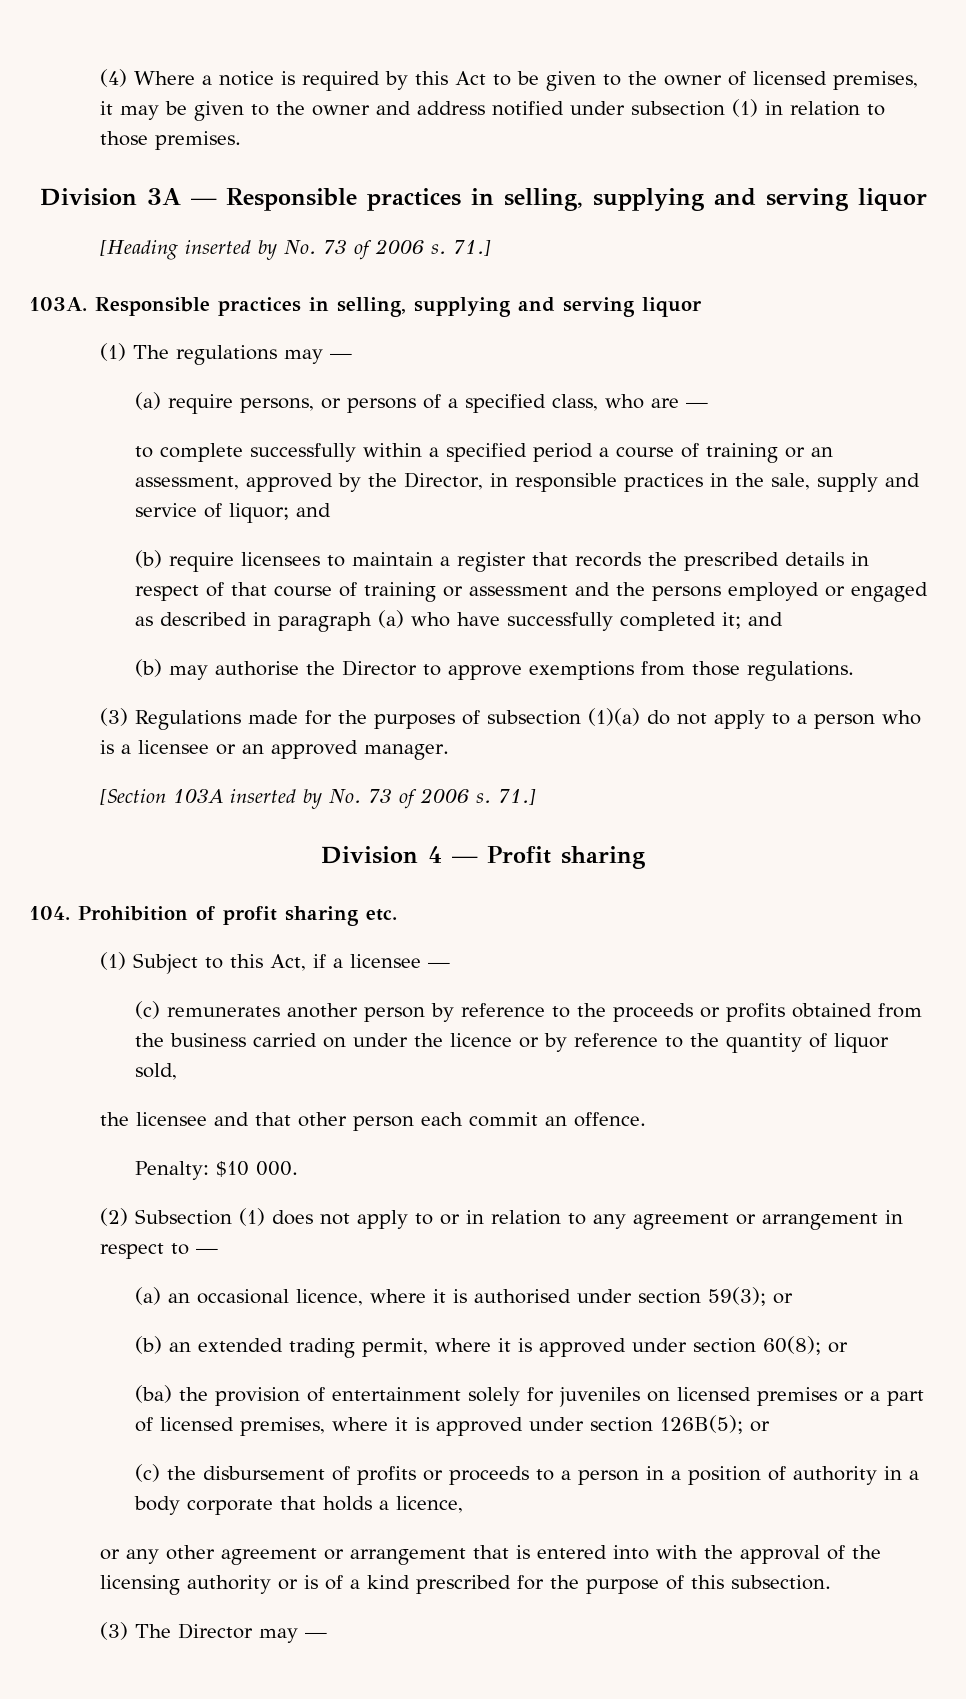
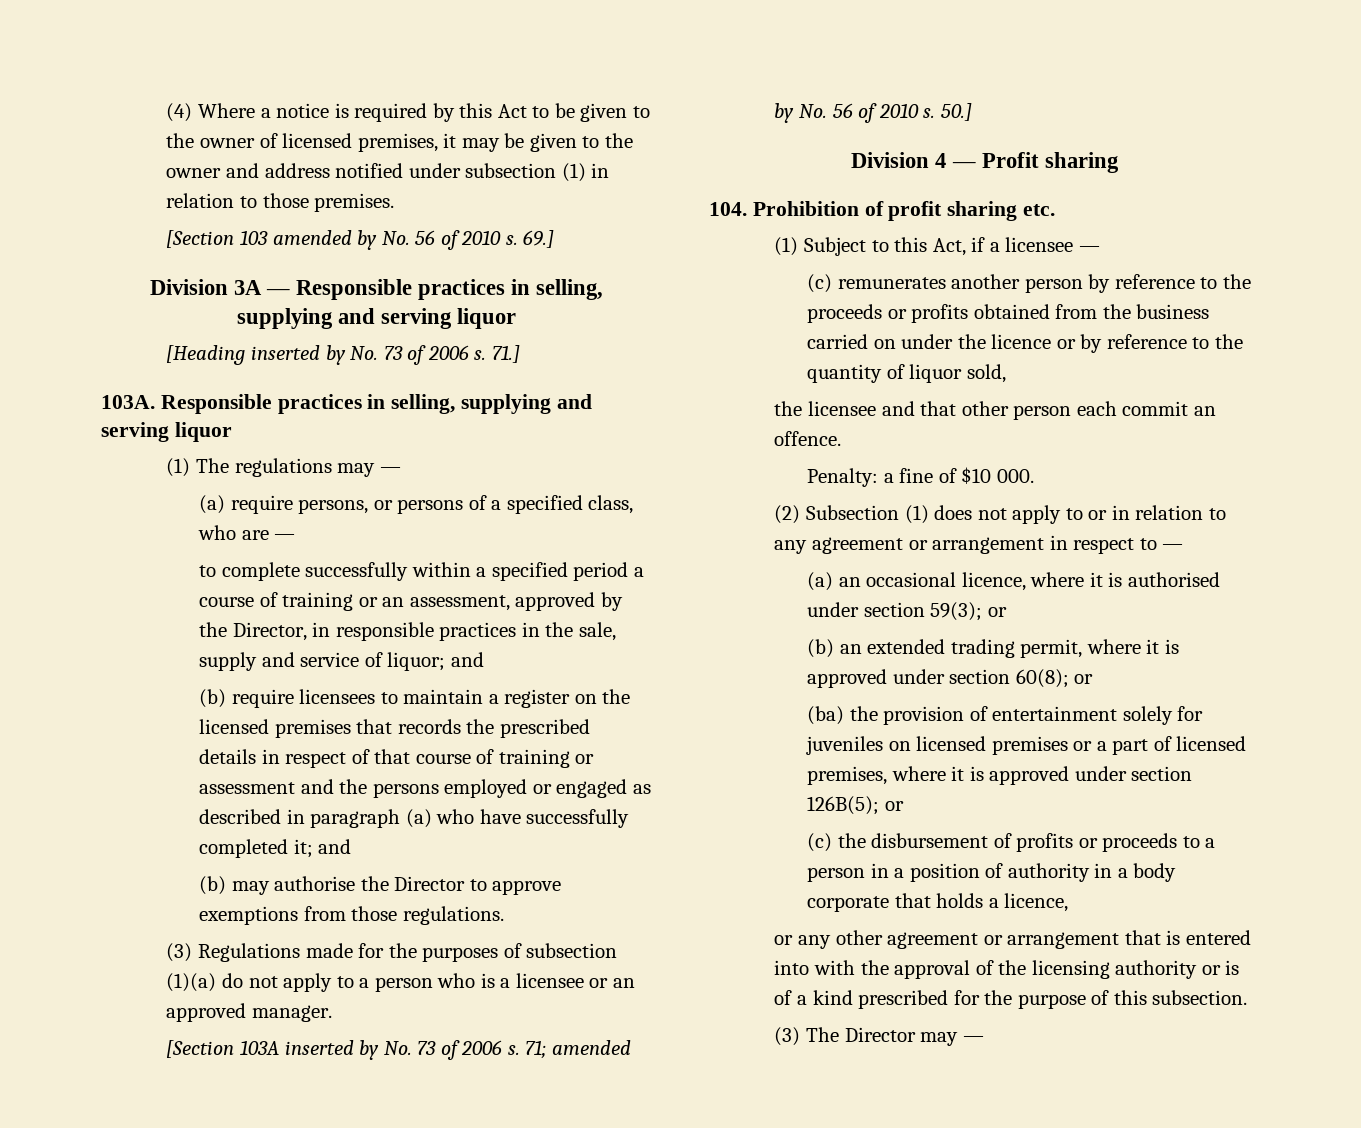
(241, 140) none -> [166,230,555,250] // [Section 103 amended by No. 56 of 2010 s. 69.]
(527, 562) none -> [574,689,631,704] [199,719,351,738] on the licensed premises
[497,788,536,805] 71.] -> [525,1040,631,1059] [774,103,972,123] 71; amended by No. 56 of 2010 s. 50.]
(210, 1170) none -> [883,468,957,483] a fine of

